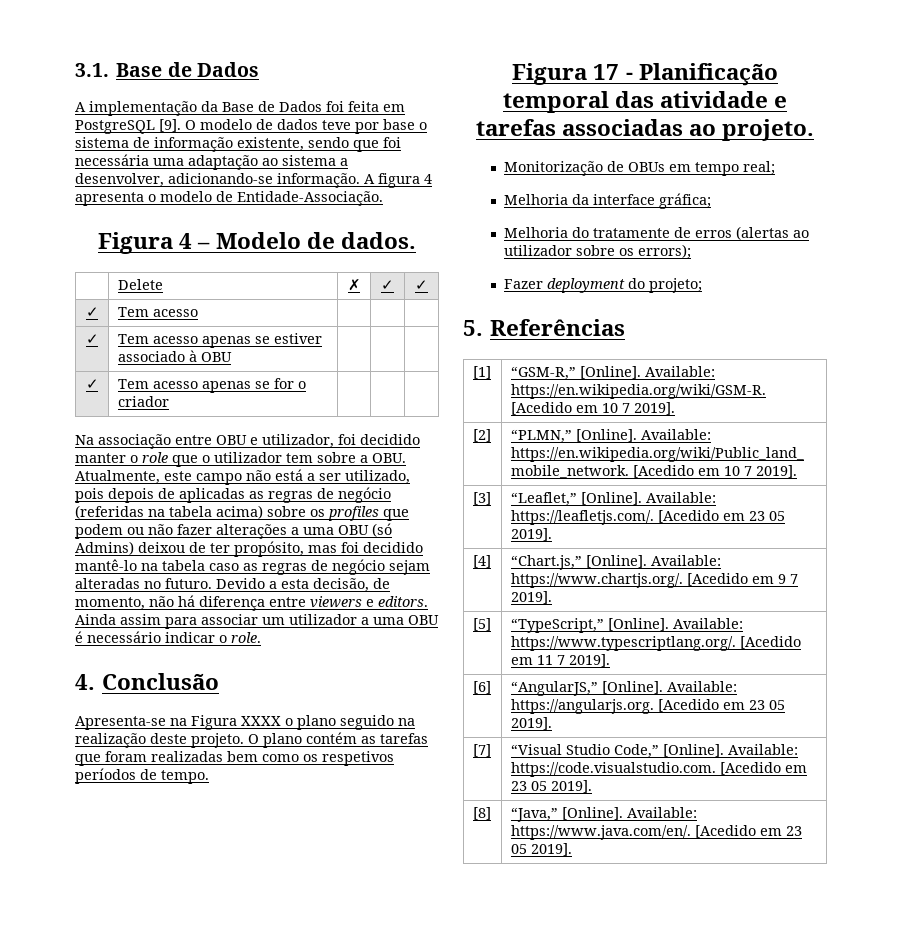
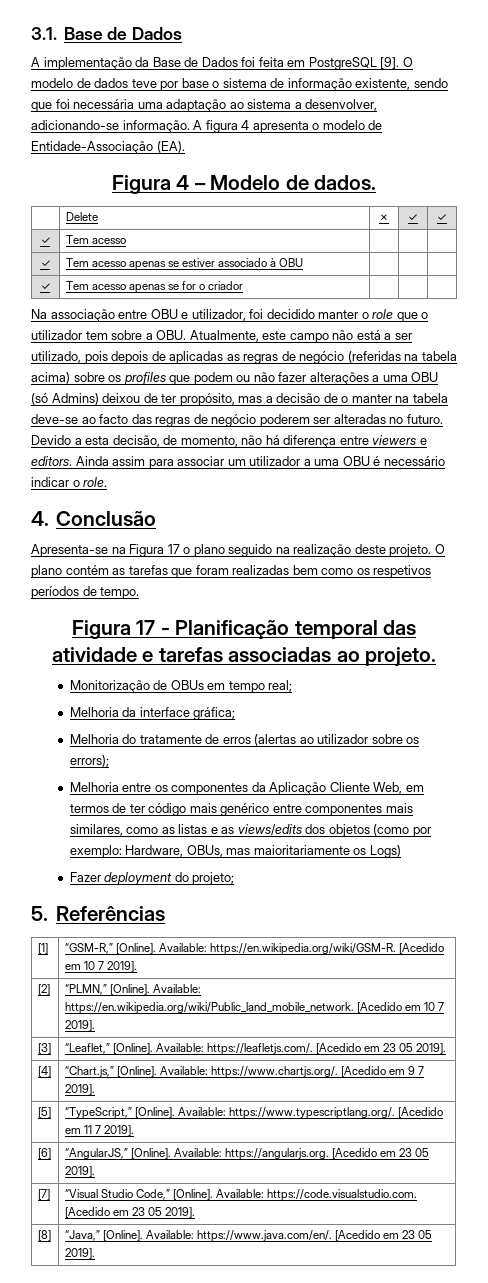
[237,191,383,206] Entidade-Associação. -> [31,141,185,154] Entidade-Associação (EA).
[341,542,423,553] [75,559,430,575] foi decidido mantê-lo na tabela caso as regras de negócio sejam -> [265,393,448,403] [31,414,331,427] a decisão de o manter na tabela deve-se ao facto das regras de negócio poderem ser
[241,716,281,726] XXXX -> [167,544,180,554] 17
(691, 251) none -> [69,782,424,795] [69,803,413,816] [69,824,431,837] [69,845,401,858] // Melhoria entre os componentes da Aplicação Cliente Web, em termos de ter código mais genérico entre componentes mais similares, como as listas e as views/edits dos objetos (como por exemplo: Hardware, OBUs, mas maioritariamente os Logs)

